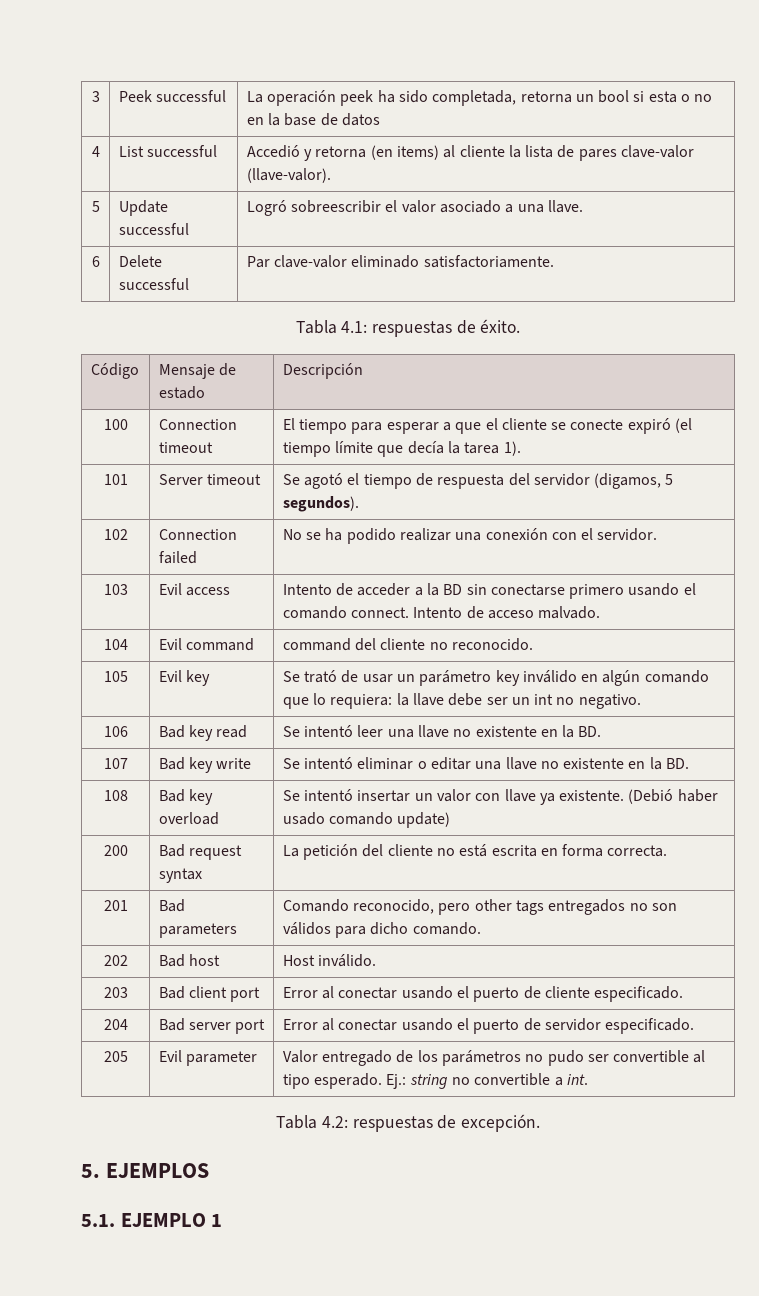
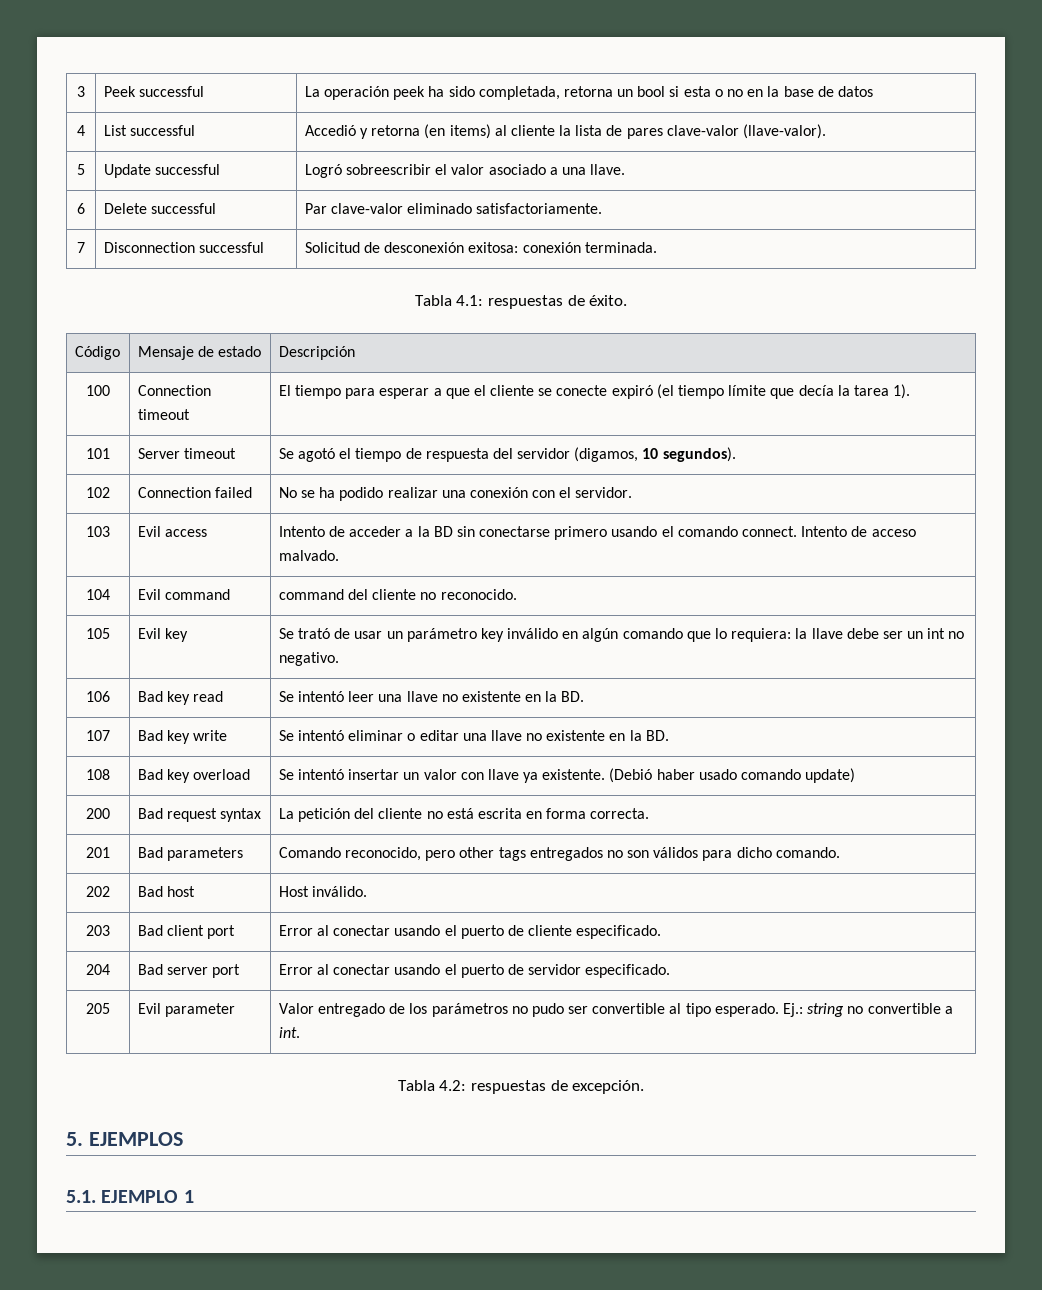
(554, 261) none -> [77,242,85,253] [103,242,264,253] [304,242,657,253] // 7 | Disconnection successful | Solicitud de desconexión exitosa: conexión terminada.
[665,474,674,485] 5 -> [642,448,659,459] 10

